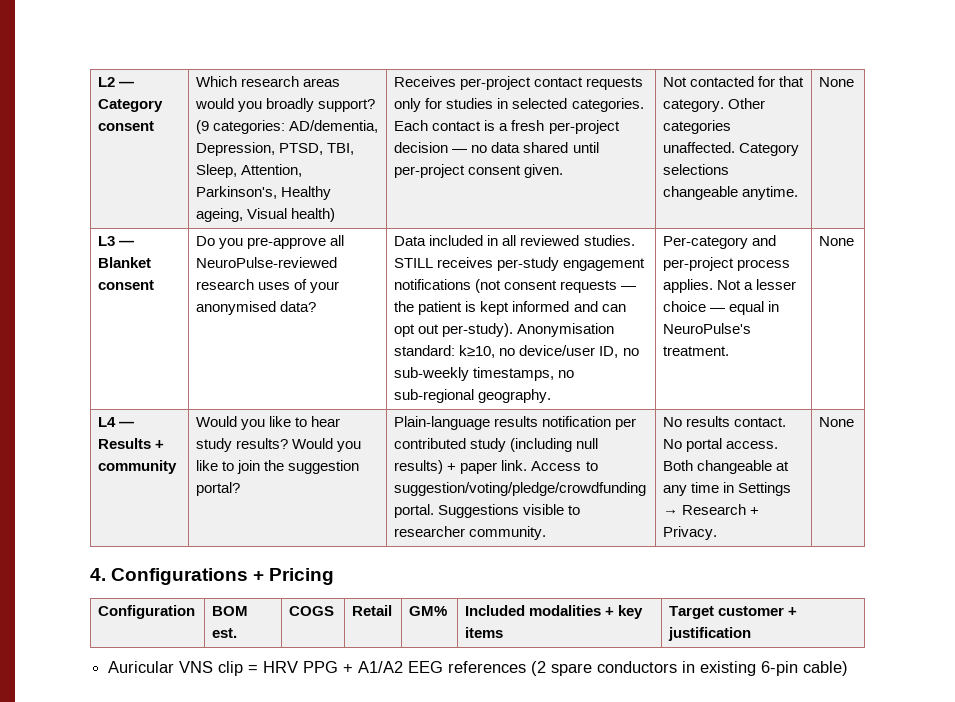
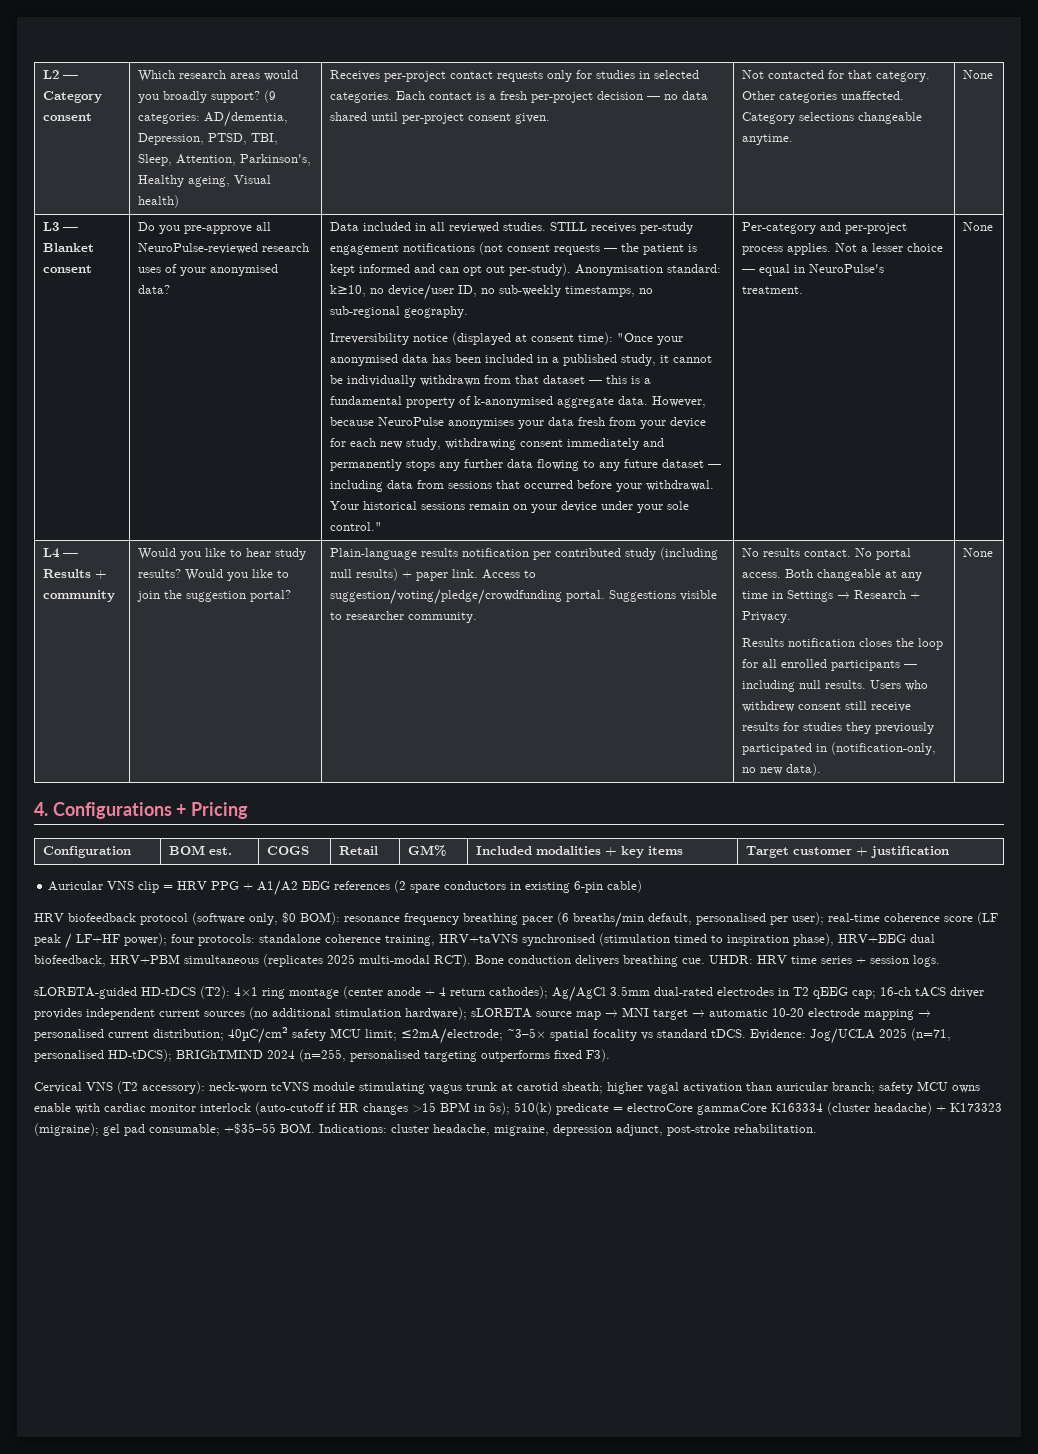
(552, 396) none -> [329,332,683,345] [329,354,712,366] [329,375,651,387] [329,396,706,408] [329,417,706,429] [329,438,664,450] [329,459,721,471] [329,480,714,492] [329,501,689,513] [329,522,382,531] // Irreversibility notice (displayed at consent time): "Once your anonymised data has been included in a published study, it cannot be individually withdrawn from that dataset — this is a fundamental property of k-anonymised aggregate data. However, because NeuroPulse anonymises your data fresh from your device for each new study, withdrawing consent immediately and permanently stops any further data flowing to any future dataset — including data from sessions that occurred before your withdrawal. Your historical sessions remain on your device under your sole control."
(718, 533) none -> [741,638,943,650] [741,659,917,671] [741,680,928,692] [741,701,911,712] [741,722,934,734] [741,742,936,755] [741,763,821,776] // Results notification closes the loop for all enrolled participants — including null results. Users who withdrew consent still receive results for studies they previously participated in (notification-only, no new data).
(849, 668) none -> [34,912,998,928] [34,933,935,949] [34,954,940,967] [34,986,984,1002] [34,1007,931,1020] [34,1027,951,1044] [34,1049,610,1062] [34,1081,980,1094] [34,1102,1002,1115] [34,1123,817,1136] // HRV biofeedback protocol (software only, $0 BOM): resonance frequency breathing pacer (6 breaths/min default, personalised per user); real-time coherence score (LF peak / LF+HF power); four protocols: standalone coherence training, HRV+taVNS synchronised (stimulation timed to inspiration phase), HRV+EEG dual biofeedback, HRV+PBM simultaneous (replicates 2025 multi-modal RCT). Bone conduction delivers breathing cue. UHDR: HRV time series + session logs. // sLORETA-guided HD-tDCS (T2): 4×1 ring montage (center anode + 4 return cathodes); Ag/AgCl 3.5mm dual-rated electrodes in T2 qEEG cap; 16-ch tACS driver provides independent current sources (no additional stimulation hardware); sLORETA source map → MNI target → automatic 10-20 electrode mapping → personalised current distribution; 40µC/cm² safety MCU limit; ≤2mA/electrode; ~3–5× spatial focality vs standard tDCS. Evidence: Jog/UCLA 2025 (n=71, personalised HD-tDCS); BRIGhTMIND 2024 (n=255, personalised targeting outperforms fixed F3). // Cervical VNS (T2 accessory): neck-worn tcVNS module stimulating vagus trunk at carotid sheath; higher vagal activation than auricular branch; safety MCU owns enable with cardiac monitor interlock (auto-cutoff if HR changes >15 BPM in 5s); 510(k) predicate = electroCore gammaCore K163334 (cluster headache) + K173323 (migraine); gel pad consumable; +$35–55 BOM. Indications: cluster headache, migraine, depression adjunct, post-stroke rehabilitation.

